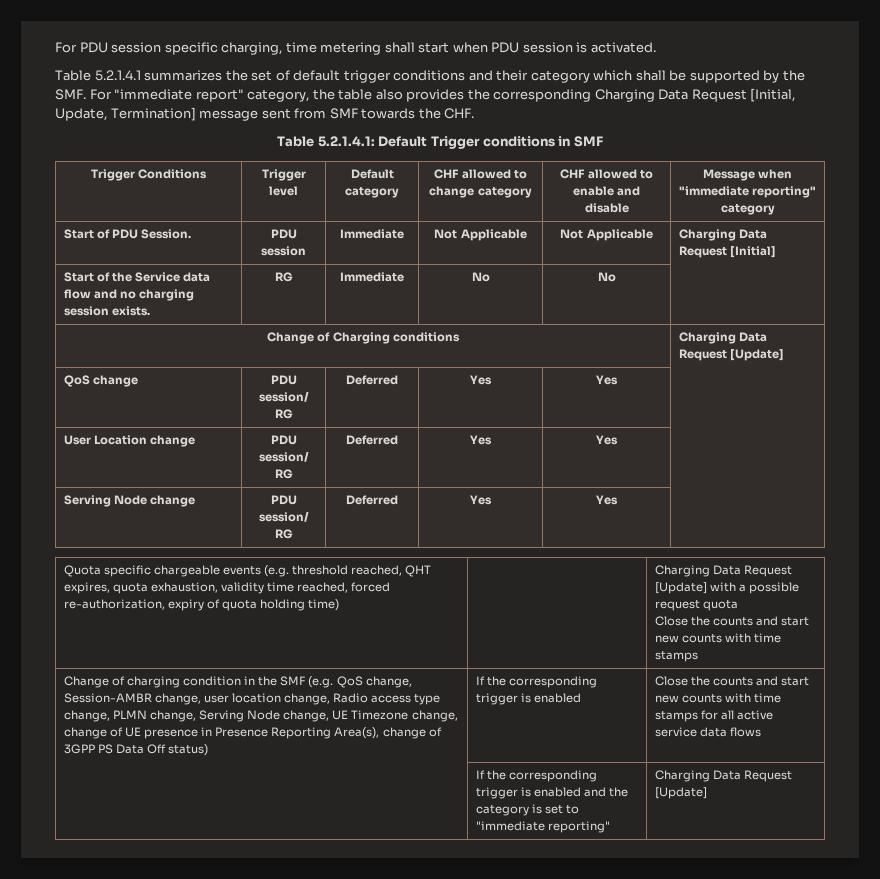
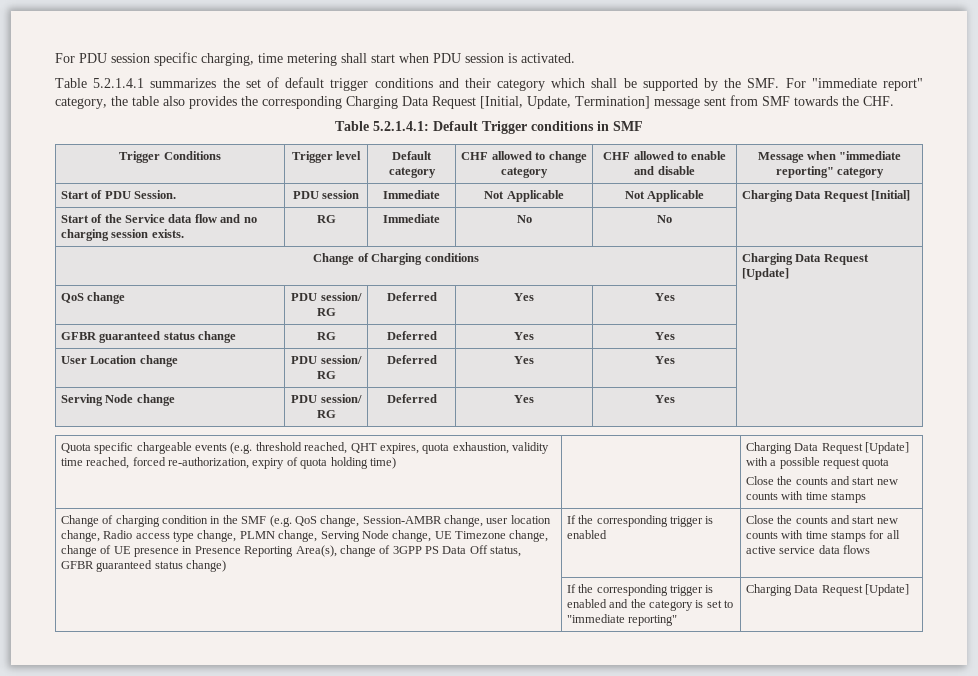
(618, 380) none -> [60,331,237,343] [316,332,336,340] [386,331,437,340] [514,332,534,340] [654,332,675,340] // GFBR guaranteed status change | RG | Deferred | Yes | Yes |
[168,744,209,756] status) -> [490,546,522,557] [60,560,227,572] status, GFBR guaranteed status change)

